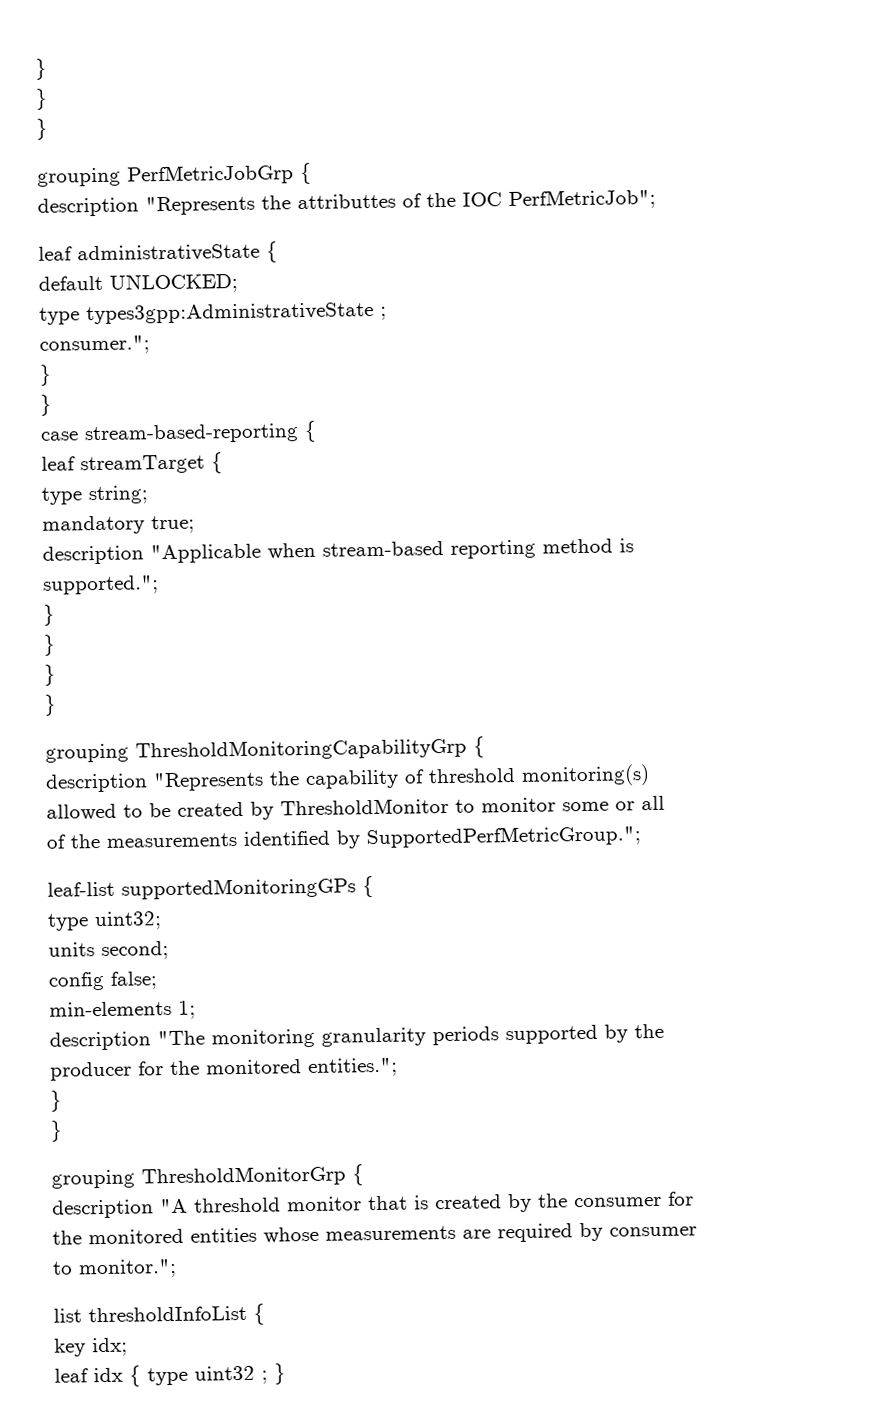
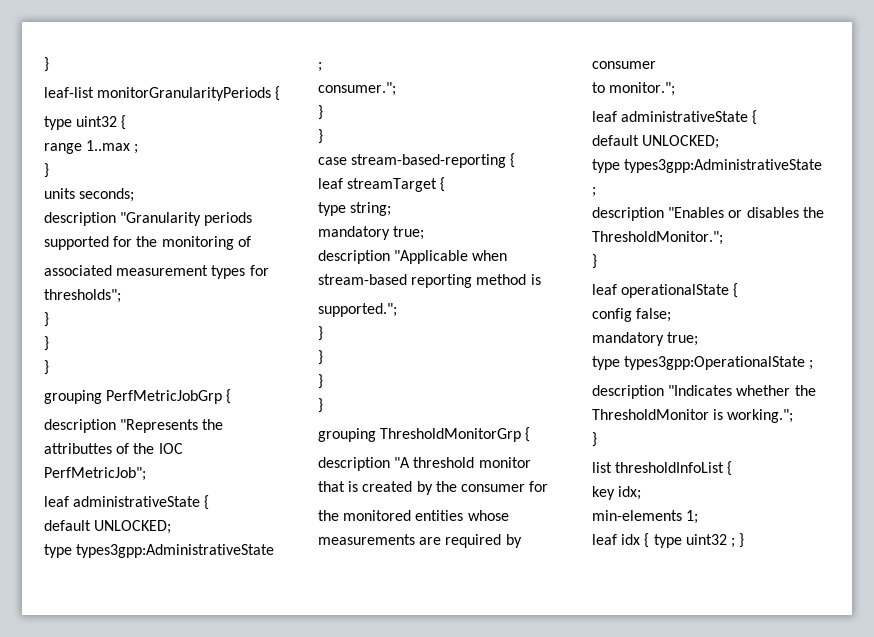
[35,58,47,80] } -> [44,57,49,72] [44,86,281,101] [44,115,127,130] [44,140,139,154] [44,163,49,178] [44,188,135,202] [44,212,253,226] [44,236,251,250] [44,265,269,279] [44,289,121,303] [44,312,49,327] } // leaf-list monitorGranularityPeriods { // type uint32 { // range 1..max ; // } // units seconds; // description "Granularity periods supported for the monitoring of // associated measurement types for thresholds"; // }
[45,736,485,763] [45,764,650,793] [46,795,665,821] [46,825,641,849] [47,876,374,900] [47,911,162,931] [48,941,169,960] [48,971,158,991] [49,1000,196,1019] [49,1023,664,1051] [50,1057,398,1081] [50,1090,62,1112] [50,1120,63,1142] // grouping ThresholdMonitoringCapabilityGrp { // description "Represents the capability of threshold monitoring(s) // allowed to be created by ThresholdMonitor to monitor some or all // of the measurements identified by SupportedPerfMetricGroup."; // leaf-list supportedMonitoringGPs { // type uint32; // units second; // config false; // min-elements 1; // description "The monitoring granularity periods supported by the // producer for the monitored entities."; // } // } -> (323, 405) none
(177, 1268) none -> [592,110,758,125] [592,135,720,149] [592,159,823,173] [592,187,596,197] [592,207,824,221] [592,231,723,245] [592,254,597,269] [592,283,739,298] [592,308,672,322] [592,332,699,346] [592,356,814,370] [592,385,816,399] [592,409,794,423] [592,432,597,447] // leaf administrativeState { // default UNLOCKED; // type types3gpp:AdministrativeState ; // description "Enables or disables the ThresholdMonitor."; // } // leaf operationalState { // config false; // mandatory true; // type types3gpp:OperationalState ; // description "Indicates whether the ThresholdMonitor is working."; // }
(128, 1347) none -> [592,510,699,524] // min-elements 1;

